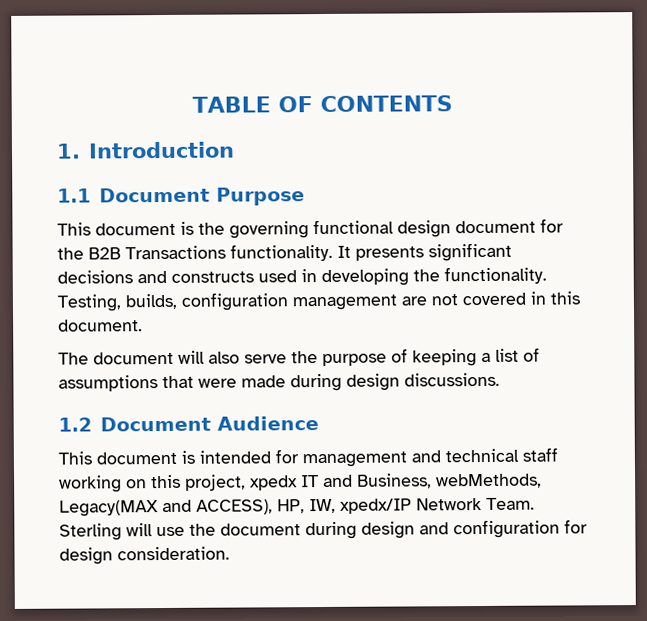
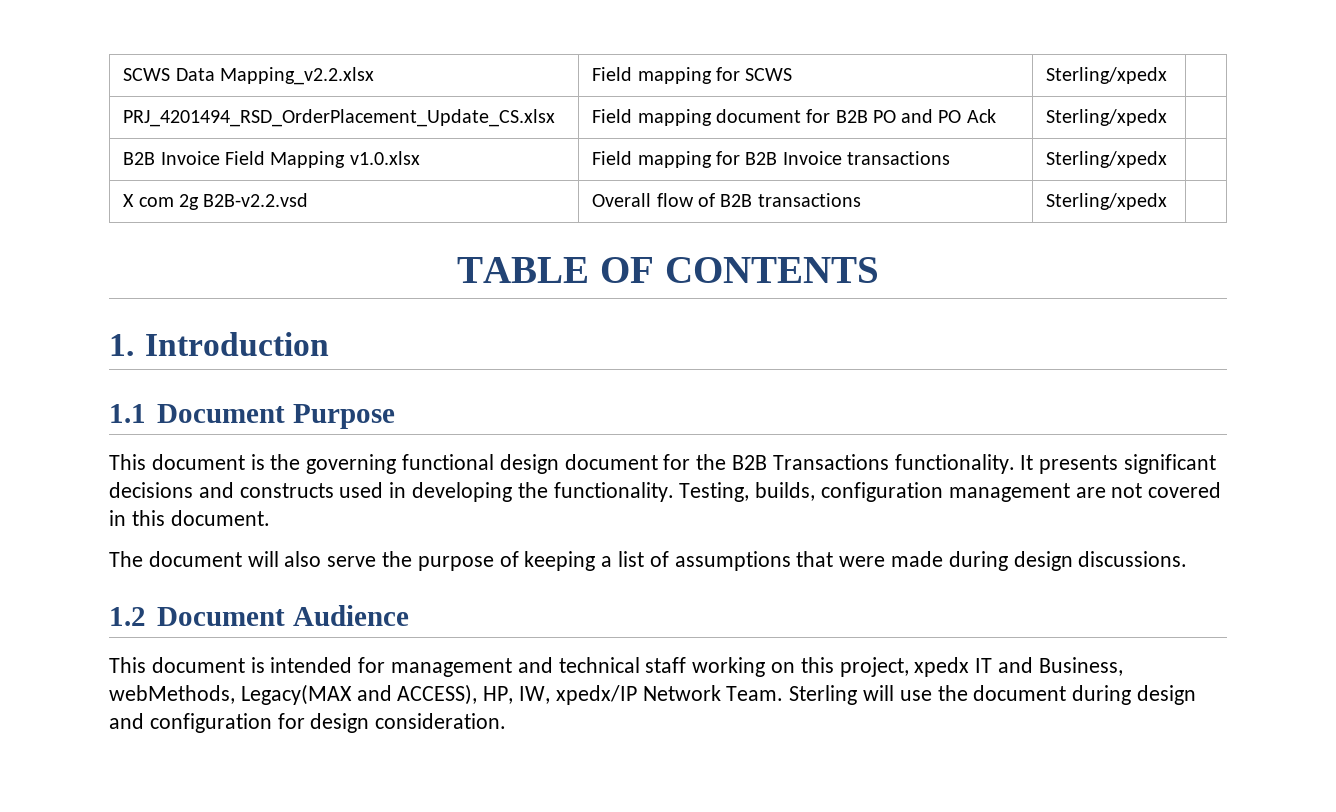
(191, 104) none -> [123,67,374,85] [592,67,793,84] [1046,67,1168,84] [123,109,556,127] [592,109,996,126] [1046,109,1168,126] [123,151,420,168] [592,151,950,168] [1046,151,1168,168] [123,193,309,210] [592,193,861,207] [1046,193,1168,210] SCWS Data Mapping_v2.2.xlsx | Field mapping for SCWS | Sterling/xpedx | // PRJ_4201494_RSD_OrderPlacement_Update_CS.xlsx | Field mapping document for B2B PO and PO Ack | Sterling/xpedx | // B2B Invoice Field Mapping v1.0.xlsx | Field mapping for B2B Invoice transactions | Sterling/xpedx | // X com 2g B2B-v2.2.vsd | Overall flow of B2B transactions | Sterling/xpedx | //

